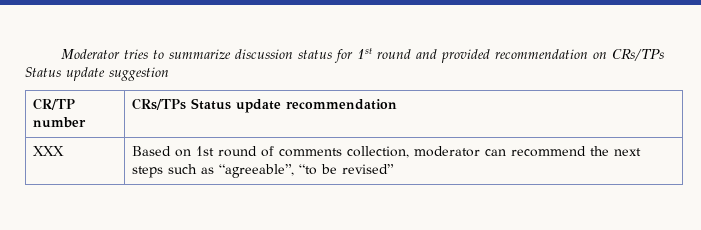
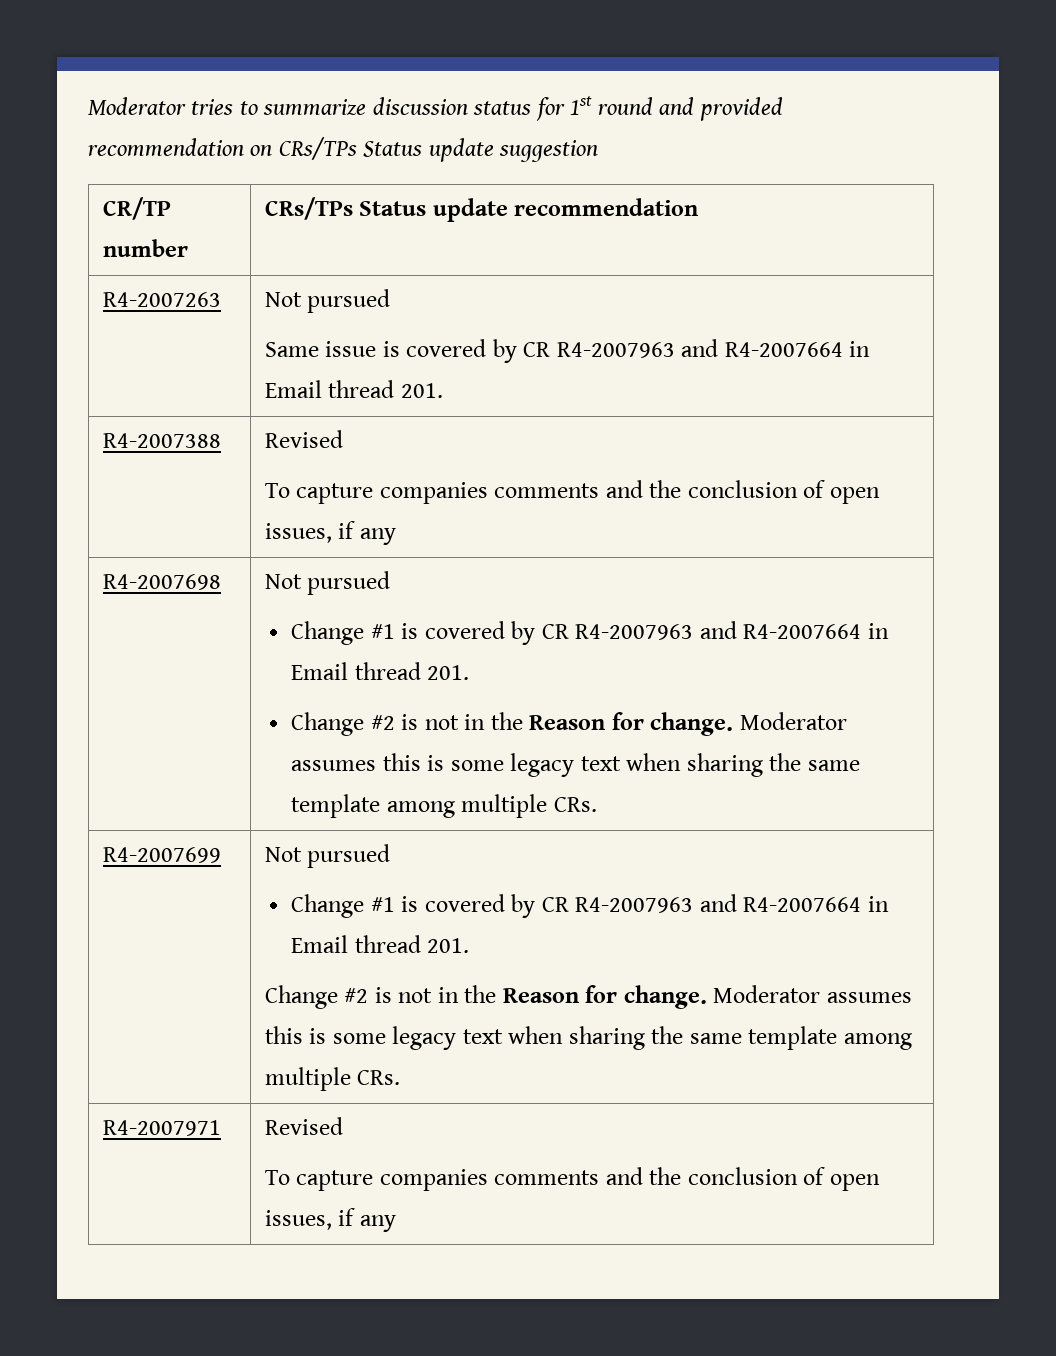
[33,146,65,156] [132,146,642,158] [132,164,395,178] XXX | Based on 1st round of comments collection, moderator can recommend the next steps such as “agreeable”, “to be revised” -> [102,292,221,307] [264,289,391,313] [264,339,871,363] [264,380,443,398] [102,433,221,448] [264,430,343,448] [264,480,880,504] [264,521,396,545] [102,574,221,590] [264,571,391,595] [291,621,889,645] [291,662,470,680] [291,712,847,736] [291,753,860,777] [291,794,597,818] [102,847,221,863] [264,844,391,868] [291,894,889,918] [291,935,470,953] [264,985,912,1009] [264,1026,912,1050] [264,1067,401,1091] [102,1120,221,1136] [264,1117,343,1135] [264,1167,880,1191] [264,1208,396,1232] R4-2007263 | Not pursued // Same issue is covered by CR R4-2007963 and R4-2007664 in Email thread 201. // R4-2007388 | Revised // To capture companies comments and the conclusion of open issues, if any // R4-2007698 | Not pursued // Change #1 is covered by CR R4-2007963 and R4-2007664 in Email thread 201. // Change #2 is not in the Reason for change. Moderator assumes this is some legacy text when sharing the same template among multiple CRs. // R4-2007699 | Not pursued // Change #1 is covered by CR R4-2007963 and R4-2007664 in Email thread 201. // Change #2 is not in the Reason for change. Moderator assumes this is some legacy text when sharing the same template among multiple CRs. // R4-2007971 | Revised // To capture companies comments and the conclusion of open issues, if any

